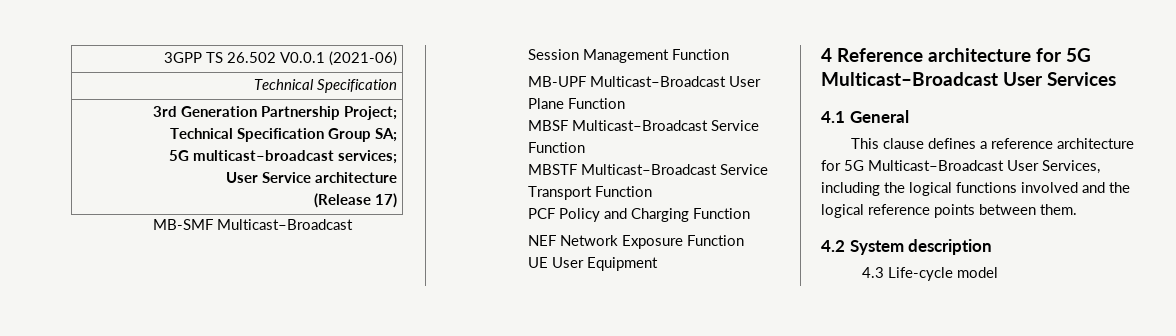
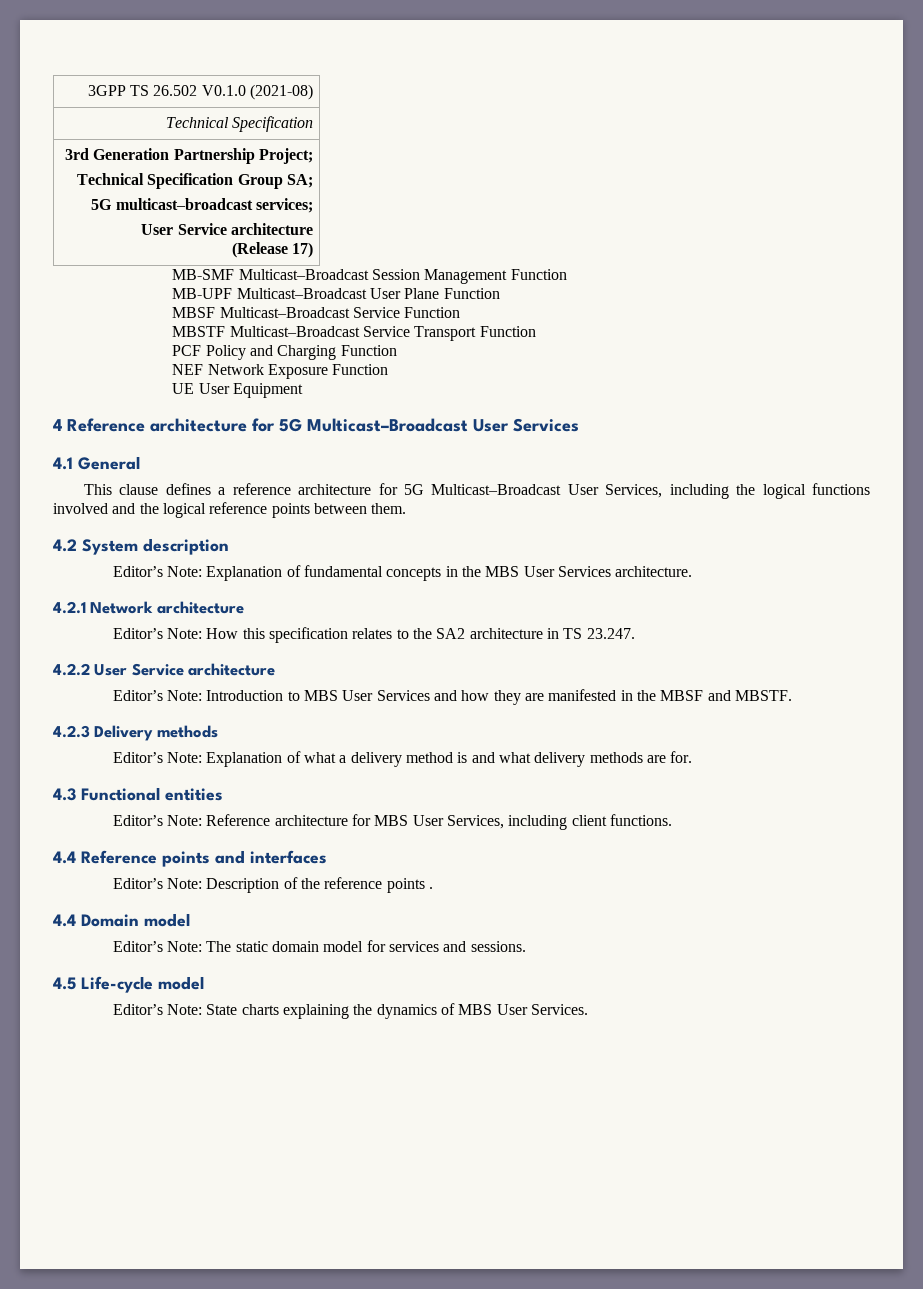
[279,51,397,66] V0.0.1 (2021-06) -> [201,84,314,100] V0.1.0 (2021-08)
[862,267,999,281] 4.3 Life-cycle model -> [112,565,693,581] [53,601,244,614] [112,627,635,643] [53,663,276,676] [112,689,792,705] [53,725,218,741] [112,751,693,767] [53,787,223,801] [112,814,672,830] [53,850,327,867] [112,877,433,893] [53,913,190,927] [112,940,526,952] [53,976,204,993] [112,1003,588,1019] Editor’s Note: Explanation of fundamental concepts in the MBS User Services architecture. // 4.2.1 Network architecture // Editor’s Note: How this specification relates to the SA2 architecture in TS 23.247. // 4.2.2 User Service architecture // Editor’s Note: Introduction to MBS User Services and how they are manifested in the MBSF and MBSTF. // 4.2.3 Delivery methods // Editor’s Note: Explanation of what a delivery method is and what delivery methods are for. // 4.3 Functional entities // Editor’s Note: Reference architecture for MBS User Services, including client functions. // 4.4 Reference points and interfaces // Editor’s Note: Description of the reference points . // 4.4 Domain model // Editor’s Note: The static domain model for services and sessions. // 4.5 Life-cycle model // Editor’s Note: State charts explaining the dynamics of MBS User Services.

